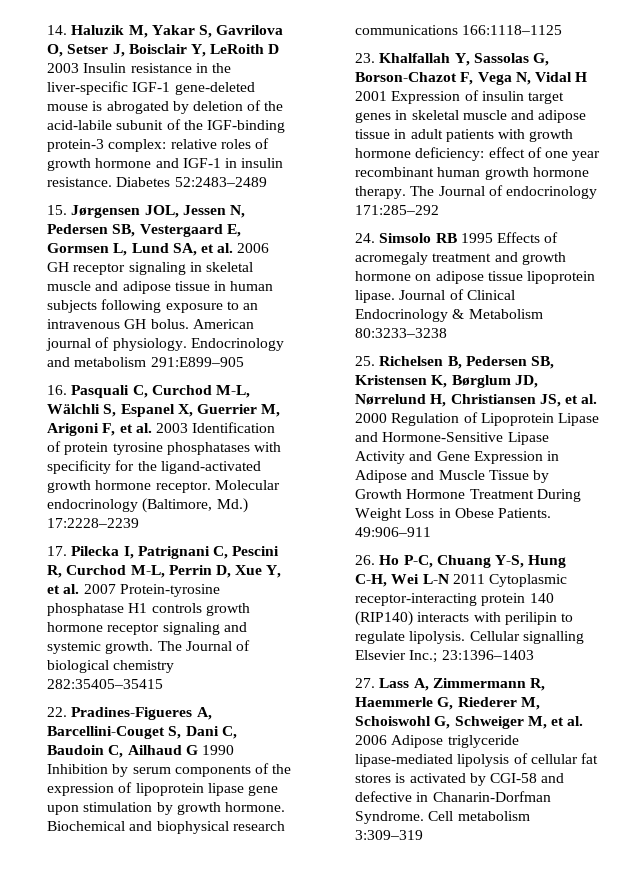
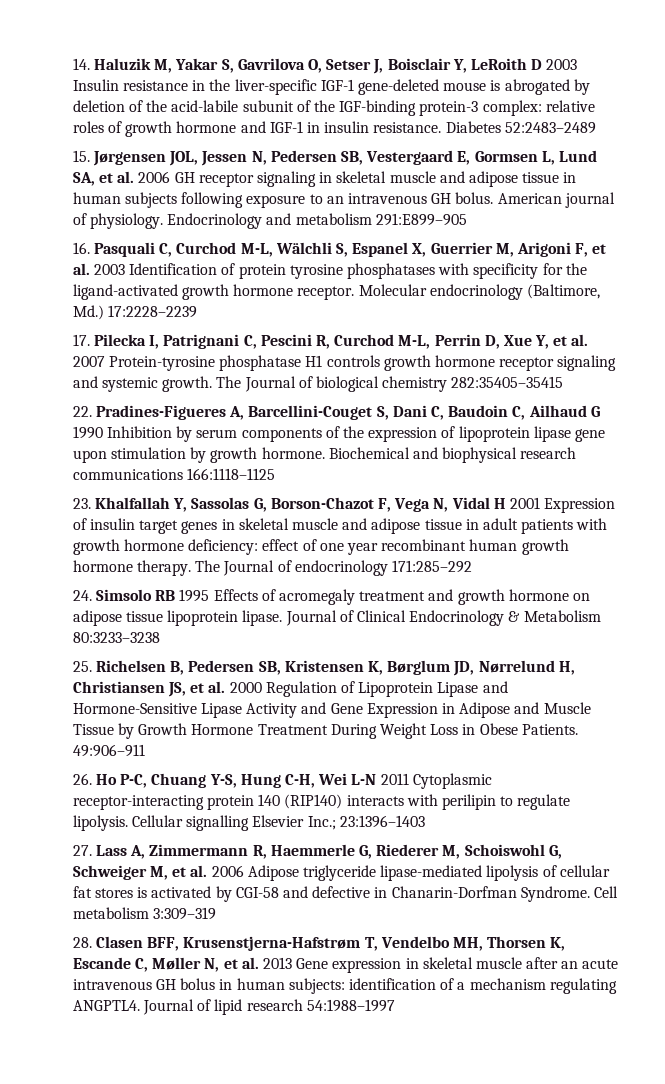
(424, 835) none -> [72,936,566,951] [72,957,619,973] [72,978,617,994] [72,999,395,1015] // 28. Clasen BFF, Krusenstjerna-Hafstrøm T, Vendelbo MH, Thorsen K, Escande C, Møller N, et al. 2013 Gene expression in skeletal muscle after an acute intravenous GH bolus in human subjects: identification of a mechanism regulating ANGPTL4. Journal of lipid research 54:1988–1997

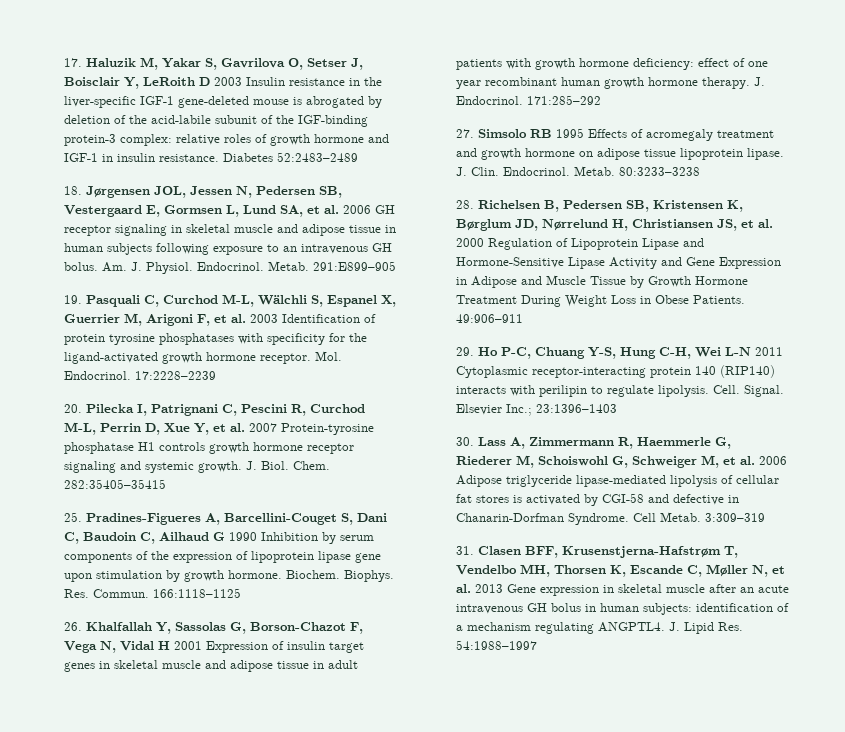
[72,58,90,70] 14. -> [63,58,82,67] 17.
[72,150,90,162] 15. -> [63,186,82,195] 18.
[497,192,615,208] [72,213,372,229] American journal of physiology. Endocrinology and metabolism -> [101,261,309,274] Am. J. Physiol. Endocrinol. Metab.
[72,242,90,254] 16. -> [63,295,82,304] 19.
[358,284,600,300] [72,305,104,320] Molecular endocrinology (Baltimore, Md.) -> [314,351,342,361] [63,371,131,380] Mol. Endocrinol.
[72,334,90,346] 17. -> [63,404,82,413] 20.
[216,376,448,392] The Journal of biological chemistry -> [245,461,330,470] J. Biol. Chem.
[72,406,92,417] 22. -> [63,512,82,522] 25.
[328,447,577,463] [72,469,183,480] Biochemical and biophysical research communications -> [285,570,394,582] [63,589,149,598] Biochem. Biophys. Res. Commun.
[72,498,91,509] 23. -> [63,622,82,631] 26.
[195,560,388,576] The Journal of endocrinology -> [753,77,765,86] [455,96,523,105] J. Endocrinol.
[72,590,92,601] 24. -> [455,129,474,138] 27.
[285,610,601,626] Journal of Clinical Endocrinology & Metabolism -> [455,166,615,176] J. Clin. Endocrinol. Metab.
[72,661,92,672] 25. -> [455,200,474,209] 28.
[72,773,92,785] 26. -> [455,347,474,356] 29.
[132,815,250,831] Cellular signalling -> [712,385,784,397] Cell. Signal.
[72,845,92,856] 27. -> [455,437,474,446] 30.
[72,907,149,919] metabolism -> [659,512,701,522] Metab.
[72,937,92,948] 28. -> [455,546,474,555] 31.
[143,999,303,1015] Journal of lipid research -> [668,622,743,634] J. Lipid Res.

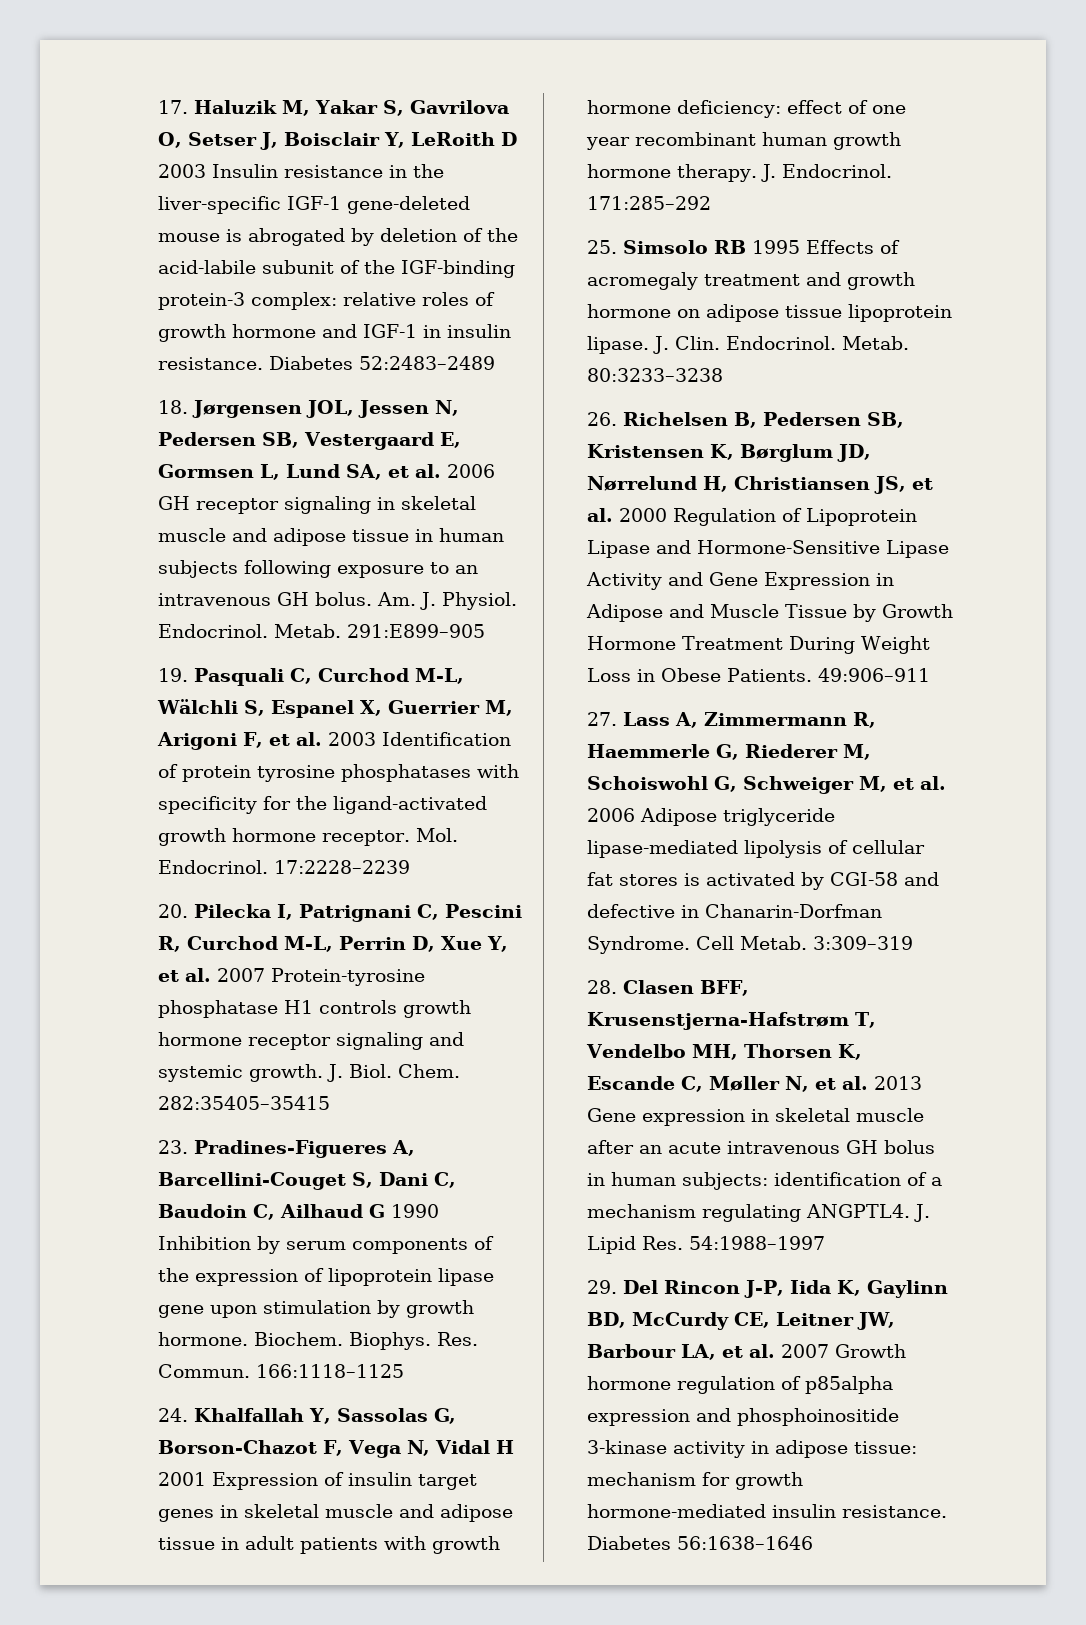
[63,512,82,522] 25. -> [157,1140,188,1154] 23.
[63,622,82,631] 26. -> [157,1408,188,1422] 24.
[455,129,474,138] 27. -> [586,240,617,254] 25.
[455,200,474,209] 28. -> [586,412,617,426] 26.
[455,347,783,359] [455,365,775,378] [455,385,784,397] [455,404,617,416] [455,437,474,446] 29. Ho P-C, Chuang Y-S, Hung C-H, Wei L-N 2011 Cytoplasmic receptor-interacting protein 140 (RIP140) interacts with perilipin to regulate lipolysis. Cell. Signal. Elsevier Inc.; 23:1396–1403 // 30. -> [586,712,617,726] 27.
[455,546,474,555] 31. -> [586,980,617,994] 28.
(537, 645) none -> [586,1280,948,1298] [586,1312,896,1330] [586,1344,906,1360] [586,1376,893,1394] [586,1408,899,1426] [586,1440,917,1458] [586,1472,803,1490] [586,1504,947,1518] [586,1536,813,1550] // 29. Del Rincon J-P, Iida K, Gaylinn BD, McCurdy CE, Leitner JW, Barbour LA, et al. 2007 Growth hormone regulation of p85alpha expression and phosphoinositide 3-kinase activity in adipose tissue: mechanism for growth hormone-mediated insulin resistance. Diabetes 56:1638–1646

